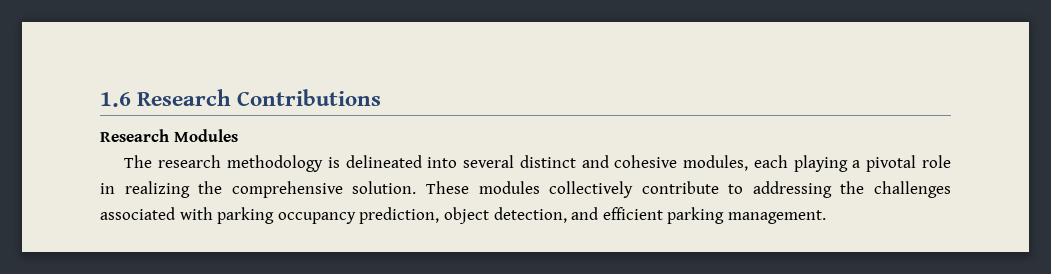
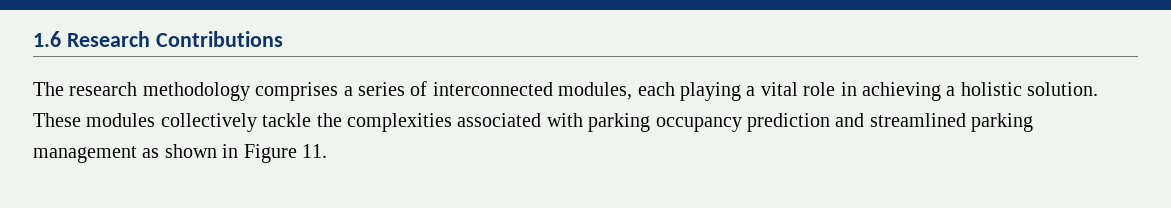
[100,129,238,142] // Research Modules -> (283, 39) none
[327,155,678,168] is delineated into several distinct and cohesive -> [255,81,553,101] comprises a series of interconnected
[866,155,917,172] pivotal -> [760,82,798,96] vital
[124,181,343,198] realizing the comprehensive -> [861,82,1022,101] achieving a holistic
[641,181,952,198] [100,207,826,224] contribute to addressing the challenges associated with parking occupancy prediction, object detection, and efficient parking management. -> [262,113,1034,132] [33,144,327,163] tackle the complexities associated with parking occupancy prediction and streamlined parking management as shown in Figure 11.

